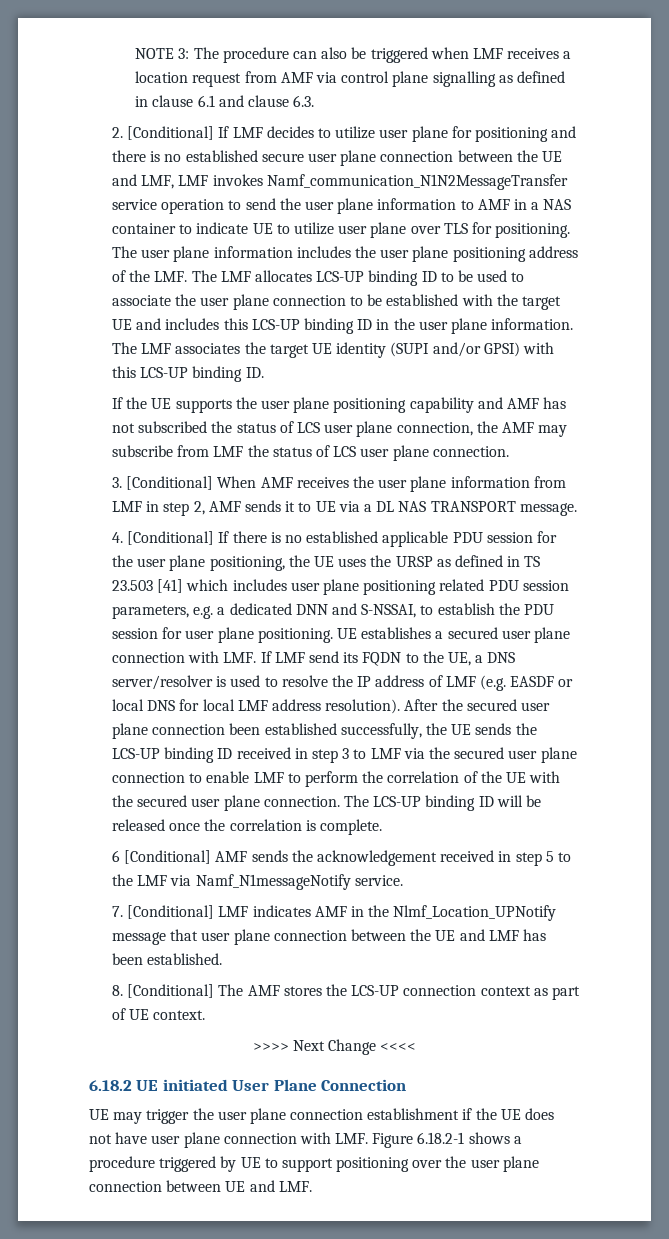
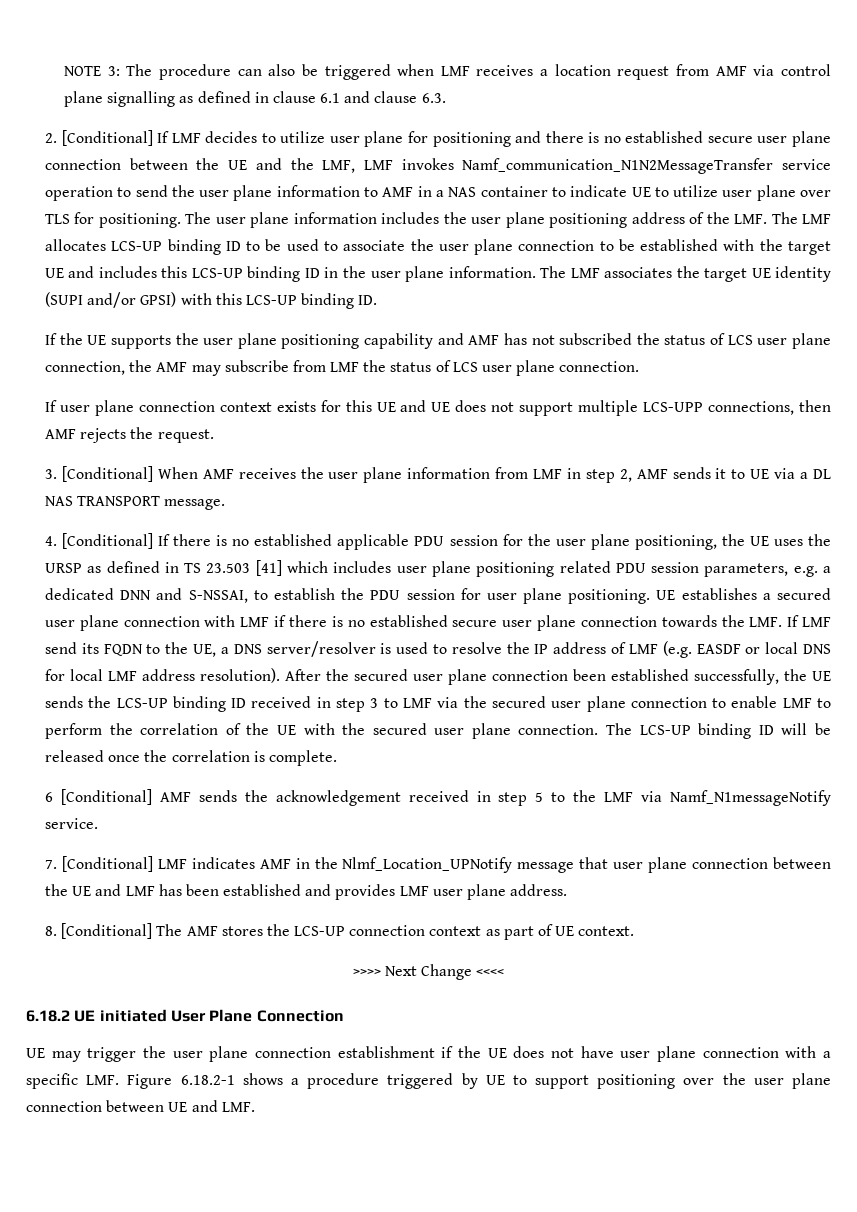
(138, 180) none -> [290,158,314,170] the
(509, 451) none -> [44,400,831,416] [44,427,214,443] // If user plane connection context exists for this UE and UE does not support multiple LCS-UPP connections, then AMF rejects the request.
(220, 657) none -> [240,615,745,631] LMF if there is no established secure user plane connection towards the
[147,953,223,965] established. -> [223,884,568,900] established and provides LMF user plane address.
(331, 1138) none -> [822,1051,831,1058] [26,1073,78,1089] a specific

